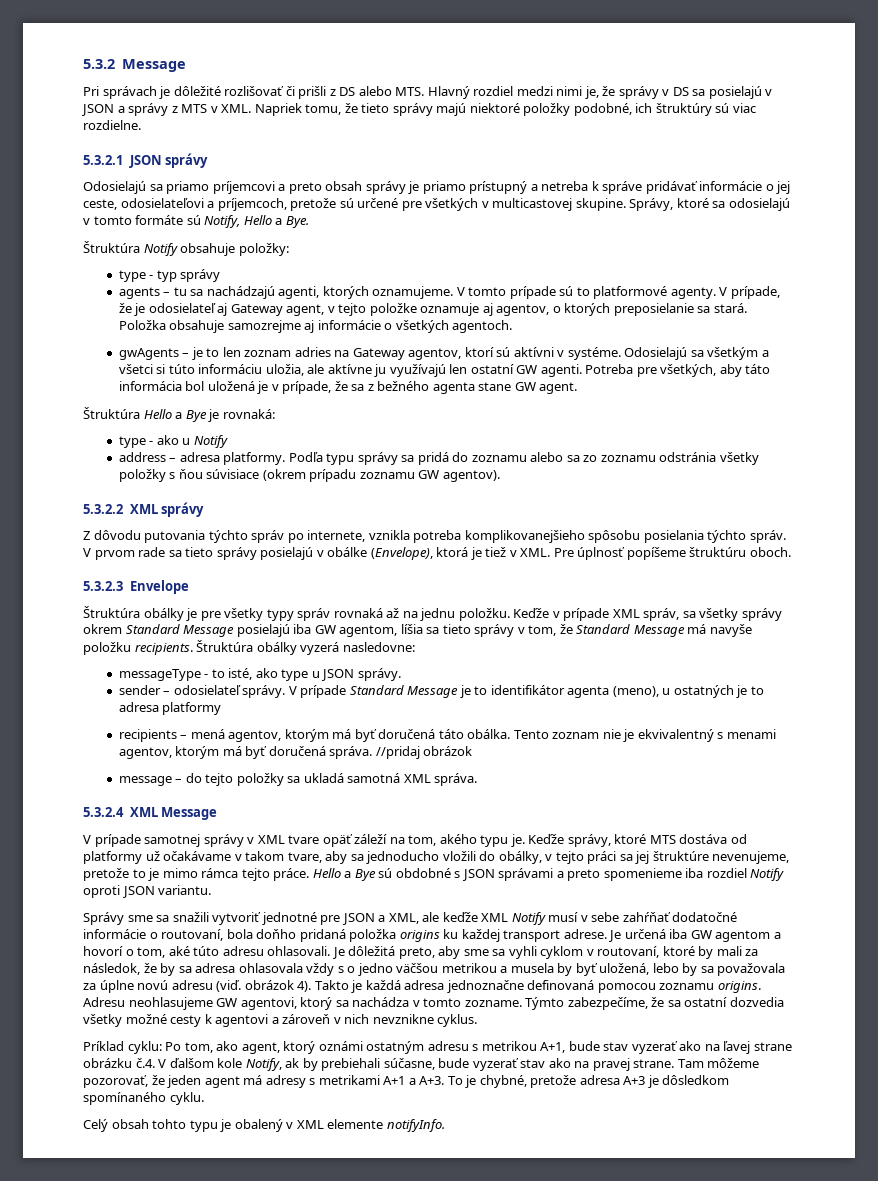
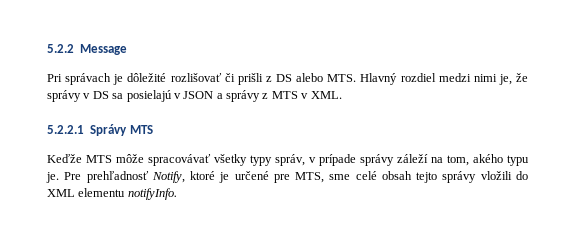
[83,59,115,69] 5.3.2 -> [47,44,74,53] 5.2.2
[254,103,756,116] [83,120,141,130] [83,153,209,168] [83,181,791,194] [83,198,790,211] [83,215,309,228] [83,241,289,256] [118,269,221,282] [118,286,780,299] [118,303,747,316] [118,320,513,333] [118,347,769,360] [118,364,771,377] [118,381,578,394] [83,407,275,422] [118,435,228,448] [118,452,759,465] [118,469,500,482] [83,502,205,517] [83,530,786,543] [83,547,791,560] [83,580,189,594] [83,606,782,621] [83,624,752,637] [83,640,415,655] [118,668,401,681] [118,685,764,698] [118,702,222,715] [118,729,776,742] [118,746,473,759] [118,773,478,786] [83,807,218,820] [83,834,353,847] Napriek tomu, že tieto správy majú niektoré položky podobné, ich štruktúry sú viac rozdielne. // 5.3.2.1 JSON správy // Odosielajú sa priamo príjemcovi a preto obsah správy je priamo prístupný a netreba k správe pridávať informácie o jej ceste, odosielateľovi a príjemcoch, pretože sú určené pre všetkých v multicastovej skupine. Správy, ktoré sa odosielajú v tomto formáte sú Notify, Hello a Bye. // Štruktúra Notify obsahuje položky: // type - typ správy // agents – tu sa nachádzajú agenti, ktorých oznamujeme. V tomto prípade sú to platformové agenty. V prípade, že je odosielateľ aj Gateway agent, v tejto položke oznamuje aj agentov, o ktorých preposielanie sa stará. Položka obsahuje samozrejme aj informácie o všetkých agentoch. // gwAgents – je to len zoznam adries na Gateway agentov, ktorí sú aktívni v systéme. Odosielajú sa všetkým a všetci si túto informáciu uložia, ale aktívne ju využívajú len ostatní GW agenti. Potreba pre všetkých, aby táto informácia bol uložená je v prípade, že sa z bežného agenta stane GW agent. // Štruktúra Hello a Bye je rovnaká: // type - ako u Notify // address – adresa platformy. Podľa typu správy sa pridá do zoznamu alebo sa zo zoznamu odstránia všetky položky s ňou súvisiace (okrem prípadu zoznamu GW agentov). // 5.3.2.2 XML správy // Z dôvodu putovania týchto správ po internete, vznikla potreba komplikovanejšieho spôsobu posielania týchto správ. V prvom rade sa tieto správy posielajú v obálke (Envelope), ktorá je tiež v XML. Pre úplnosť popíšeme štruktúru oboch. // 5.3.2.3 Envelope // Štruktúra obálky je pre všetky typy správ rovnaká až na jednu položku. Keďže v prípade XML správ, sa všetky správy okrem Standard Message posielajú iba GW agentom, líšia sa tieto správy v tom, že Standard Message má navyše položku recipients. Štruktúra obálky vyzerá nasledovne: // messageType - to isté, ako type u JSON správy. // sender – odosielateľ správy. V prípade Standard Message je to identifikátor agenta (meno), u ostatných je to adresa platformy // recipients – mená agentov, ktorým má byť doručená táto obálka. Tento zoznam nie je ekvivalentný s menami agentov, ktorým má byť doručená správa. //pridaj obrázok // message – do tejto položky sa ukladá samotná XML správa. // 5.3.2.4 XML Message // V prípade samotnej správy v XML tvare opäť -> [47,124,153,136] [47,154,394,166] // 5.2.2.1 Správy MTS // Keďže MTS môže spracovávať všetky typy správ, v prípade správy
[528,834,747,847] [83,851,790,864] [83,868,785,881] [83,885,212,898] [83,912,738,925] [83,929,781,942] [83,946,759,959] [83,963,786,976] [83,980,761,993] [83,997,784,1010] [83,1014,478,1027] [83,1041,792,1054] [83,1058,760,1071] [83,1075,730,1088] [83,1092,204,1105] [83,1119,384,1132] Keďže správy, ktoré MTS dostáva od platformy už očakávame v takom tvare, aby sa jednoducho vložili do obálky, v tejto práci sa jej štruktúre nevenujeme, pretože to je mimo rámca tejto práce. Hello a Bye sú obdobné s JSON správami a preto spomenieme iba rozdiel Notify oproti JSON variantu. // Správy sme sa snažili vytvoriť jednotné pre JSON a XML, ale keďže XML Notify musí v sebe zahŕňať dodatočné informácie o routovaní, bola doňho pridaná položka origins ku každej transport adrese. Je určená iba GW agentom a hovorí o tom, aké túto adresu ohlasovali. Je dôležitá preto, aby sme sa vyhli cyklom v routovaní, ktoré by mali za následok, že by sa adresa ohlasovala vždy s o jedno väčšou metrikou a musela by byť uložená, lebo by sa považovala za úplne novú adresu (viď. obrázok 4). Takto je každá adresa jednoznačne definovaná pomocou zoznamu origins. Adresu neohlasujeme GW agentovi, ktorý sa nachádza v tomto zozname. Týmto zabezpečíme, že sa ostatní dozvedia všetky možné cesty k agentovi a zároveň v nich nevznikne cyklus. // Príklad cyklu: Po tom, ako agent, ktorý oznámi ostatným adresu s metrikou A+1, bude stav vyzerať ako na ľavej strane obrázku č.4. V ďalšom kole Notify, ak by prebiehali súčasne, bude vyzerať stav ako na pravej strane. Tam môžeme pozorovať, že jeden agent má adresy s metrikami A+1 a A+3. To je chybné, pretože adresa A+3 je dôsledkom spomínaného cyklu. // Celý obsah tohto typu je obalený v XML elemente -> [64,171,528,183] [47,188,126,197] Pre prehľadnosť Notify, ktoré je určené pre MTS, sme celé obsah tejto správy vložili do XML elementu

